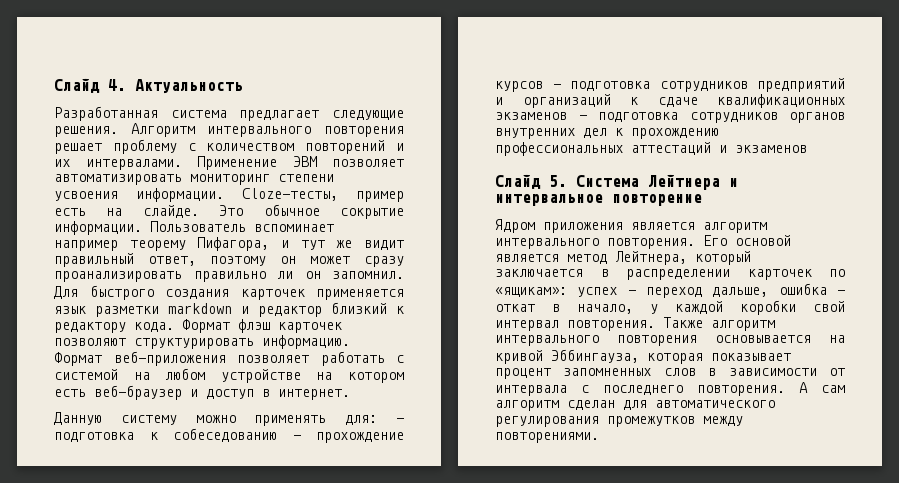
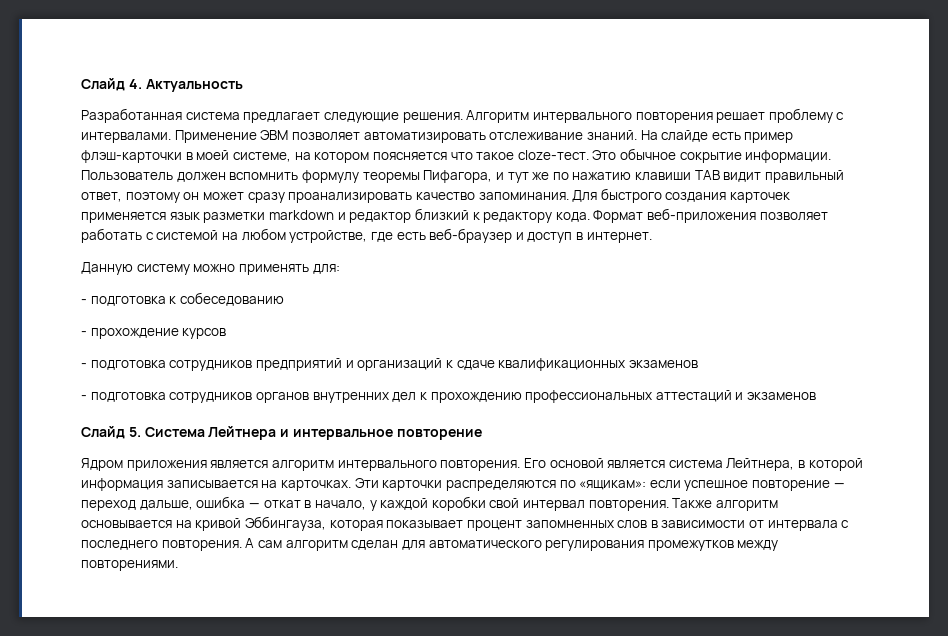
[206,140,405,154] [54,159,70,167] количеством повторений и их -> (845, 116) none
[190,174,334,185] [54,188,404,202] [54,205,199,218] мониторинг степени усвоения информации. Cloze-тесты, пример есть на слайде. -> [489,130,794,143] [81,150,589,163] отслеживание знаний. На слайде есть пример флэш-карточки в моей системе, на котором поясняется что такое cloze-тест.
[254,224,334,232] [54,237,353,251] вспоминает например теорему Пифагора, и тут же -> [176,170,720,183] должен вспомнить формулу теоремы Пифагора, и тут же по нажатию клавиши TAB
[193,271,404,282] правильно ли он запомнил. -> [415,192,569,200] качество запоминания.
[238,319,342,333] [54,335,350,349] [54,352,102,366] флэш карточек позволяют структурировать информацию. Формат -> (644, 216) none
[220,369,404,383] устройстве на котором -> [289,230,393,243] устройстве, где
(378, 420) none -> (340, 269) //
(277, 435) none -> (284, 299) //
(543, 86) none -> (227, 333) //
(567, 116) none -> (698, 364) //
[567,251,751,265] [495,269,845,280] [495,287,618,297] метод Лейтнера, который заключается в распределении карточек по «ящикам»: успех -> [668,458,863,471] [81,478,831,491] система Лейтнера, в которой информация записывается на карточках. Эти карточки распределяются по «ящикам»: если успешное повторение
[495,335,697,346] интервального повторения -> (779, 505) none

